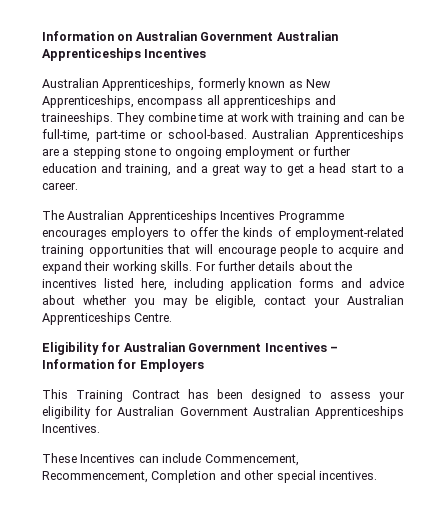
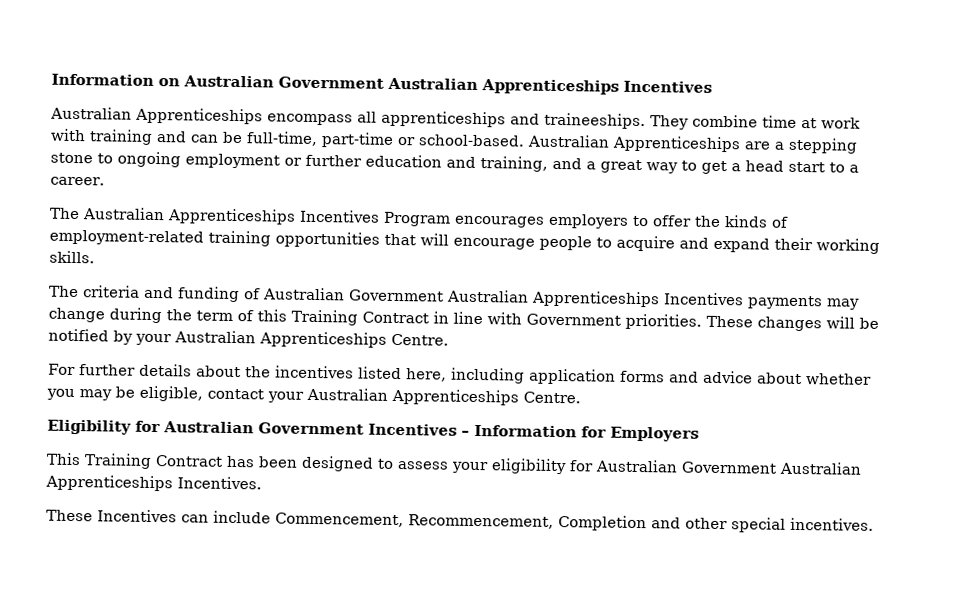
[102,78,331,91] [42,95,134,108] Apprenticeships, formerly known as New Apprenticeships, -> [135,107,263,125] Apprenticeships
[278,211,344,223] Programme -> [383,211,451,227] Program
(193, 266) none -> [49,285,860,310] [48,307,879,332] [48,328,449,348] // The criteria and funding of Australian Government Australian Apprenticeships Incentives payments may change during the term of this Training Contract in line with Government priorities. These changes will be notified by your Australian Apprenticeships Centre. //

